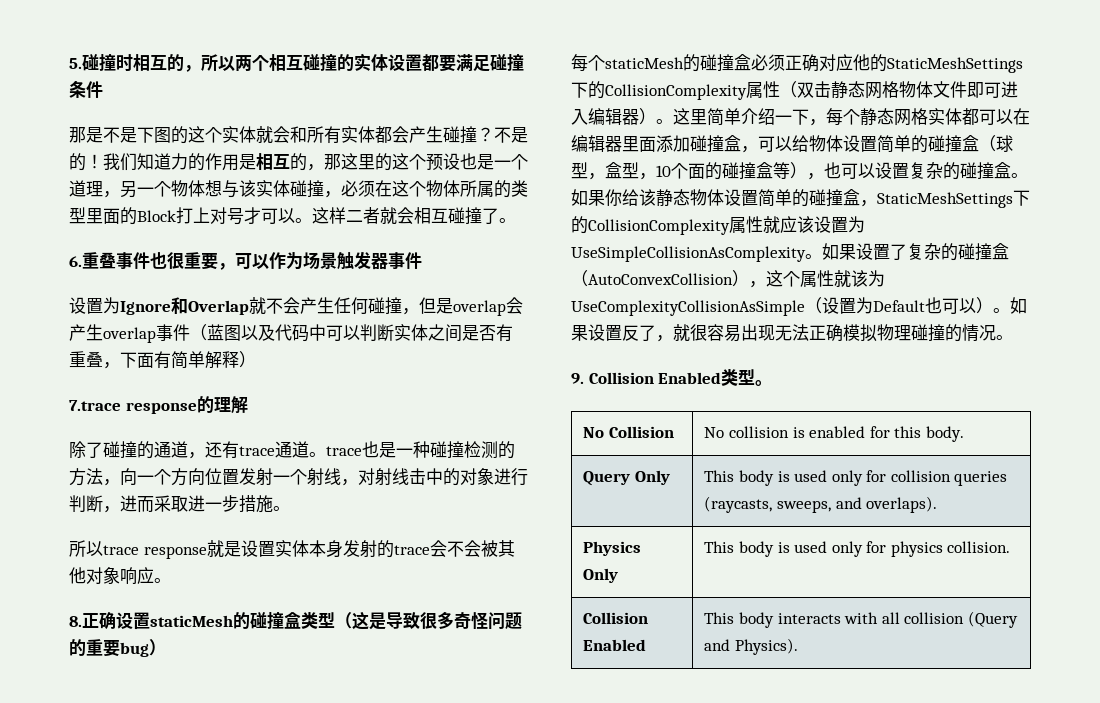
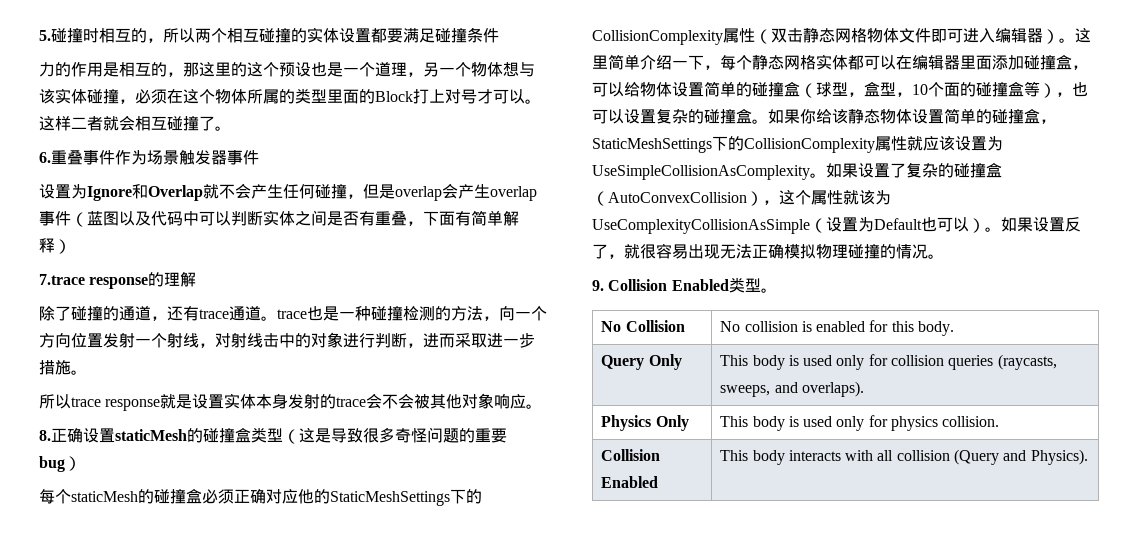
[69,126,528,144] [69,153,171,171] 那是不是下图的这个实体就会和所有实体都会产生碰撞？不是的！我们知道 -> (499, 35) none
[150,252,269,270] 也很重要，可以 -> (115, 157) none

